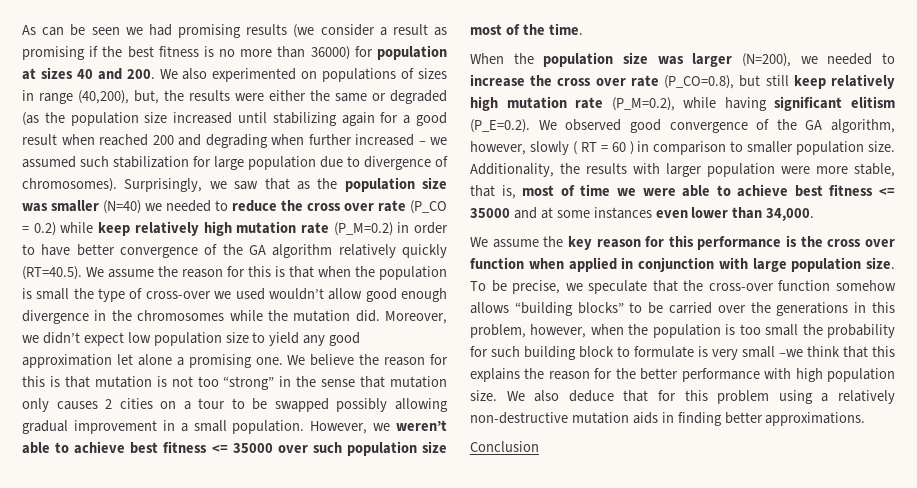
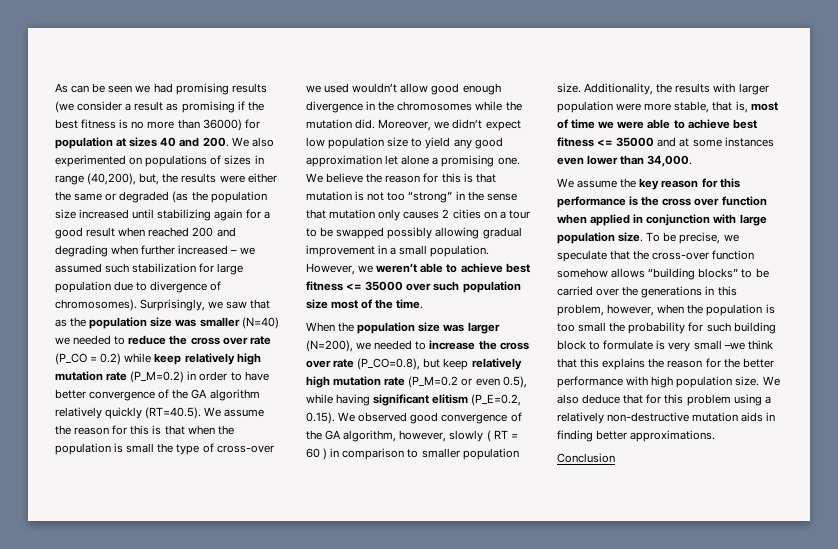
[765,74,895,89] [470,96,675,111] still keep relatively high mutation rate (P_M=0.2), -> [443,358,522,370] [306,376,527,388] keep relatively high mutation rate (P_M=0.2 or even 0.5),
[470,119,530,133] (P_E=0.2). -> [471,394,522,406] [306,412,335,424] (P_E=0.2, 0.15).

